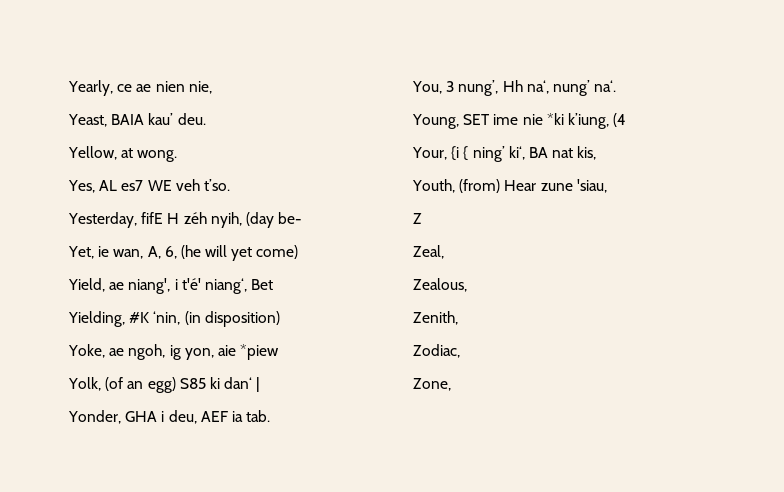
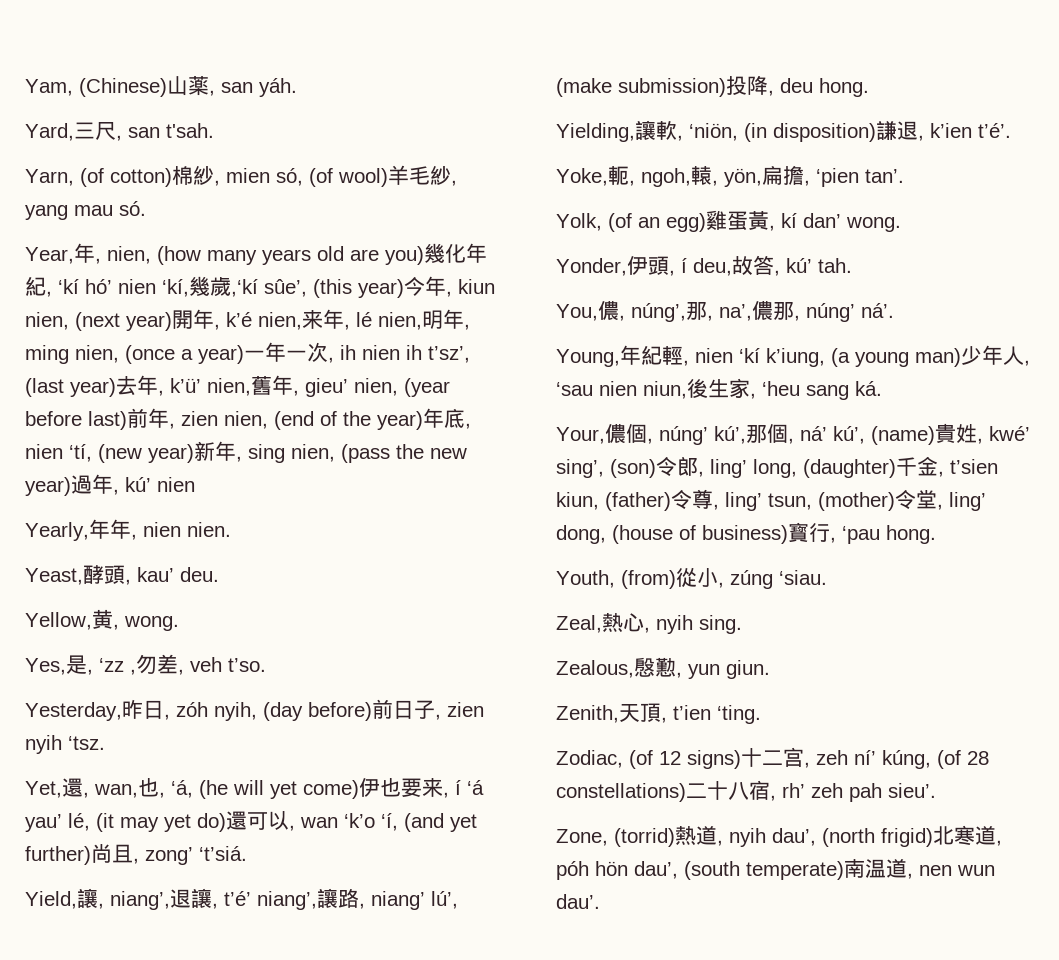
[68,80,212,96] Yearly, ce ae nien nie, -> [25,76,297,97] [25,122,214,141] [25,165,457,187] [25,201,146,220] [25,243,487,265] [25,276,495,298] [25,309,470,331] [25,342,470,364] [25,375,450,397] [25,408,471,430] [25,441,467,463] [25,474,195,496] [25,519,231,541] Yam, (Chinese)山薬, san yáh. // Yard,三尺, san t'sah. // Yarn, (of cotton)棉紗, mien só, (of wool)羊毛紗, yang mau só. // Year,年, nien, (how many years old are you)幾化年紀, ‘kí hó’ nien ‘kí,幾歲,‘kí sûe’, (this year)今年, kiun nien, (next year)開年, k’é nien,来年, lé nien,明年, ming nien, (once a year)一年一次, ih nien ih t’sz’, (last year)去年, k’ü’ nien,舊年, gieu’ nien, (year before last)前年, zien nien, (end of the year)年底, nien ‘tí, (new year)新年, sing nien, (pass the new year)過年, kú’ nien // Yearly,年年, nien nien.
[111,114,145,125] BAIA -> [83,565,131,585] 酵頭,
[121,148,134,158] at -> [92,609,119,630] 黄,
[99,179,230,191] [68,212,303,228] [68,245,299,261] [68,278,274,294] [68,311,280,327] [68,344,280,360] [68,377,261,393] [68,410,271,424] [412,80,617,96] [412,113,627,129] [412,146,597,162] [412,179,607,193] [413,213,422,224] [413,245,444,259] [413,278,467,292] [413,311,458,325] [413,344,460,358] [413,378,451,391] AL es7 WE veh t’so. // Yesterday, fifE H zéh nyih, (day be- // Yet, ie wan, A, 6, (he will yet come) // Yield, ae niang', i t'é' niang‘, Bet // Yielding, #K ‘nin, (in disposition) // Yoke, ae ngoh, ig yon, aie *piew // Yolk, (of an egg) S85 ki dan‘ | // Yonder, GHA i deu, AEF ia tab. // You, 3 nung’, Hh na‘, nung’ na‘. // Young, SET ime nie *ki k’iung, (4 // Your, {i { ning’ ki‘, BA nat kis, // Youth, (from) Hear zune 'siau, // Z // Zeal, // Zealous, // Zenith, // Zodiac, // Zone, -> [66,654,266,675] [25,699,484,721] [25,735,105,754] [25,778,484,799] [25,811,477,832] [25,844,247,865] [25,888,458,910] [556,75,869,97] [556,120,1011,142] [556,165,904,187] [556,210,901,232] [556,255,852,276] [556,301,894,322] [556,345,1030,367] [556,378,882,400] [556,423,1030,445] [556,456,998,478] [556,489,986,511] [556,522,936,544] [556,567,827,589] [556,613,742,634] [556,657,770,679] [556,703,761,724] [556,747,989,769] [556,780,936,802] [556,825,1002,847] [556,859,995,880] [556,894,600,909] 是, ‘zz ,勿差, veh t’so. // Yesterday,昨日, zóh nyih, (day before)前日子, zien nyih ‘tsz. // Yet,還, wan,也, ‘á, (he will yet come)伊也要来, í ‘á yau’ lé, (it may yet do)還可以, wan ‘k’o ‘í, (and yet further)尚且, zong’ ‘t’siá. // Yield,讓, niang’,退讓, t’é’ niang’,讓路, niang’ lú’, (make submission)投降, deu hong. // Yielding,讓軟, ‘niön, (in disposition)謙退, k’ien t’é’. // Yoke,軛, ngoh,轅, yön,扁擔, ‘pien tan’. // Yolk, (of an egg)雞蛋黃, kí dan’ wong. // Yonder,伊頭, í deu,故答, kú’ tah. // You,儂, núng’,那, na’,儂那, núng’ ná’. // Young,年紀輕, nien ‘kí k’iung, (a young man)少年人, ‘sau nien niun,後生家, ‘heu sang ká. // Your,儂個, núng’ kú’,那個, ná’ kú’, (name)貴姓, kwé’ sing’, (son)令郎, ling’ long, (daughter)千金, t’sien kiun, (father)令尊, ling’ tsun, (mother)令堂, ling’ dong, (house of business)寳行, ‘pau hong. // Youth, (from)從小, zúng ‘siau. // Zeal,熱心, nyih sing. // Zealous,慇懃, yun giun. // Zenith,天頂, t’ien ‘ting. // Zodiac, (of 12 signs)十二宫, zeh ní’ kúng, (of 28 constellations)二十八宿, rh’ zeh pah sieu’. // Zone, (torrid)熱道, nyih dau’, (north frigid)北寒道, póh hön dau’, (south temperate)南温道, nen wun dau’.

